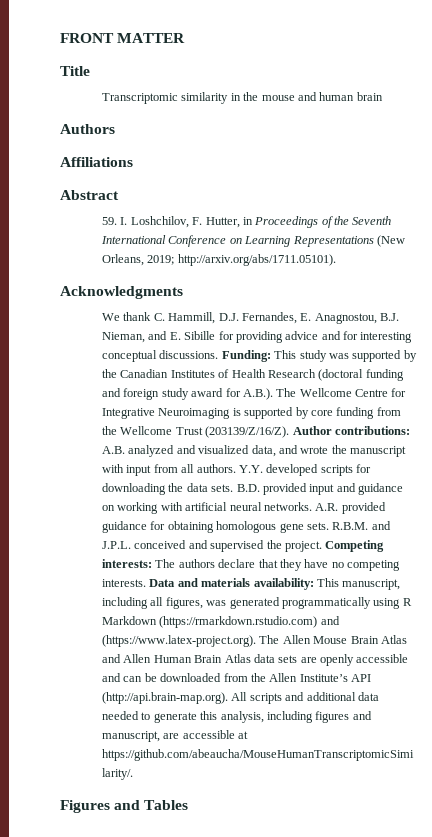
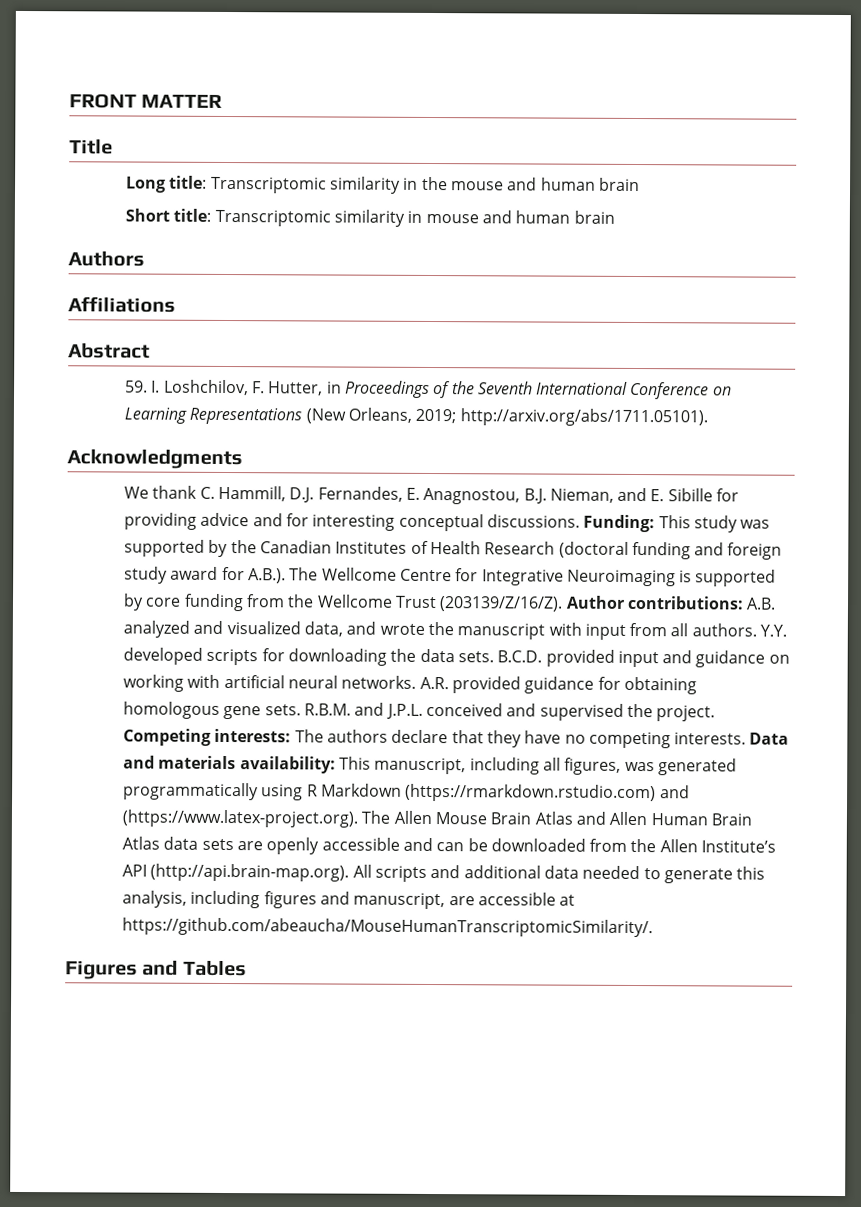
(90, 71) none -> [125,175,208,193] Long title:
(383, 96) none -> [124,208,615,227] // Short title: Transcriptomic similarity in mouse and human brain
[236,484,260,492] B.D. -> [497,650,543,663] B.C.D.

